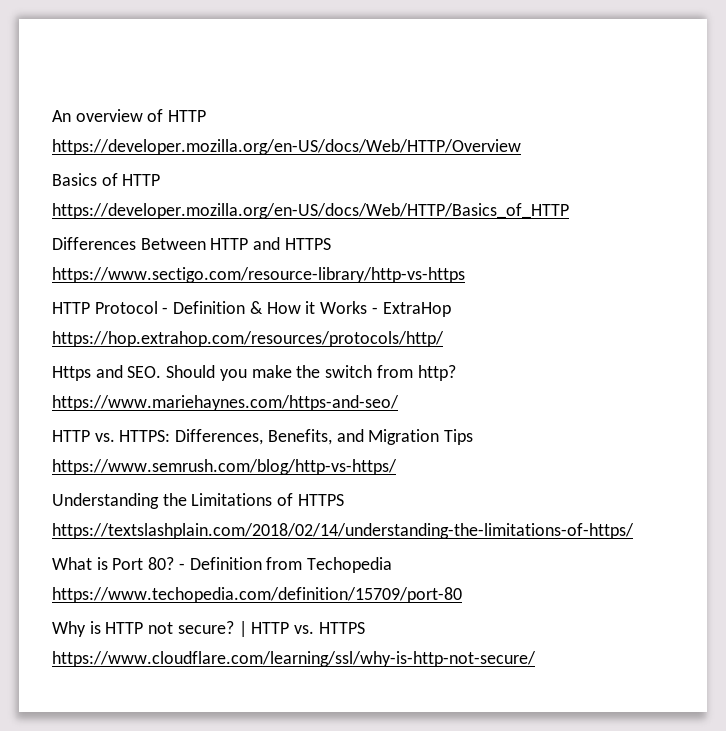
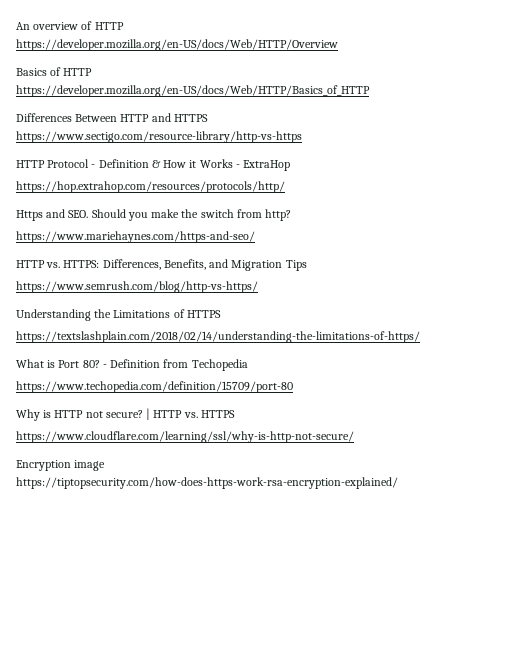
(536, 659) none -> [16,460,106,471] [16,477,398,489] // Encryption image // https://tiptopsecurity.com/how-does-https-work-rsa-encryption-explained/

